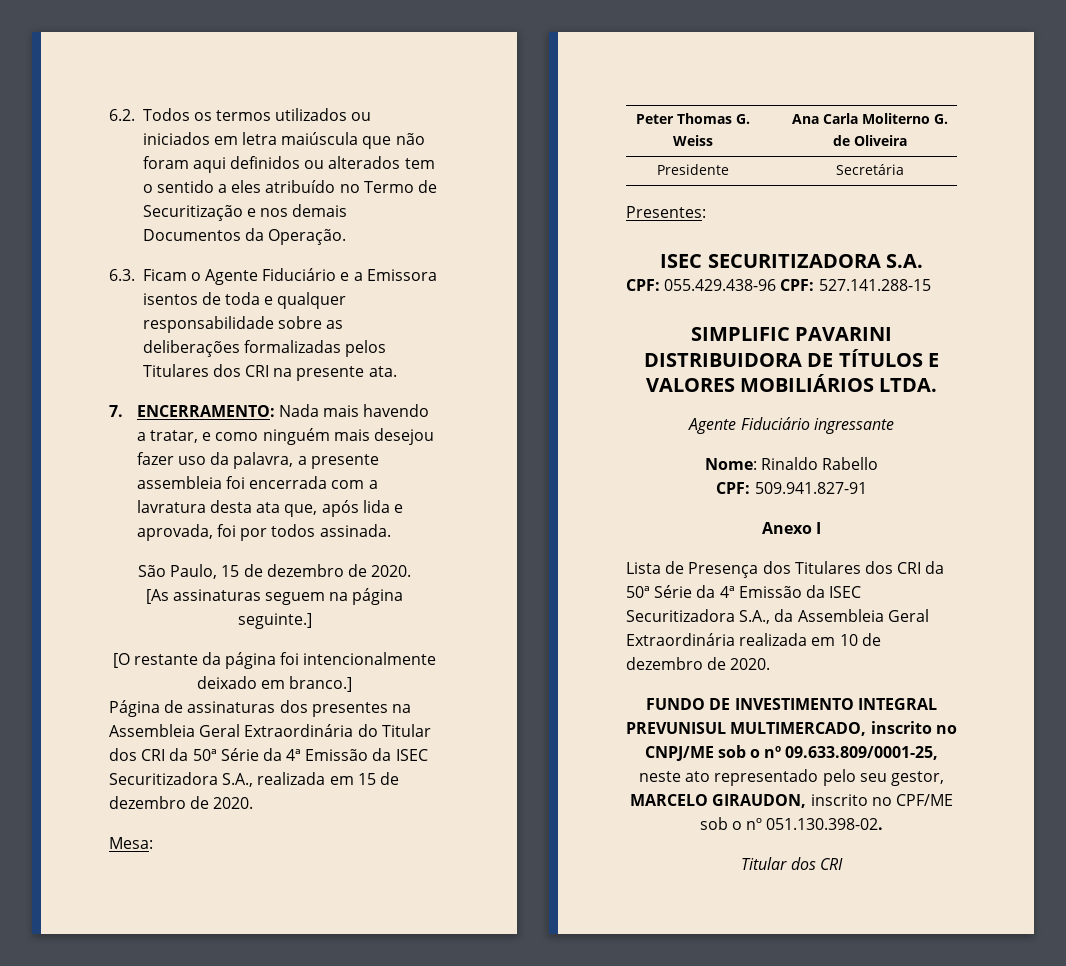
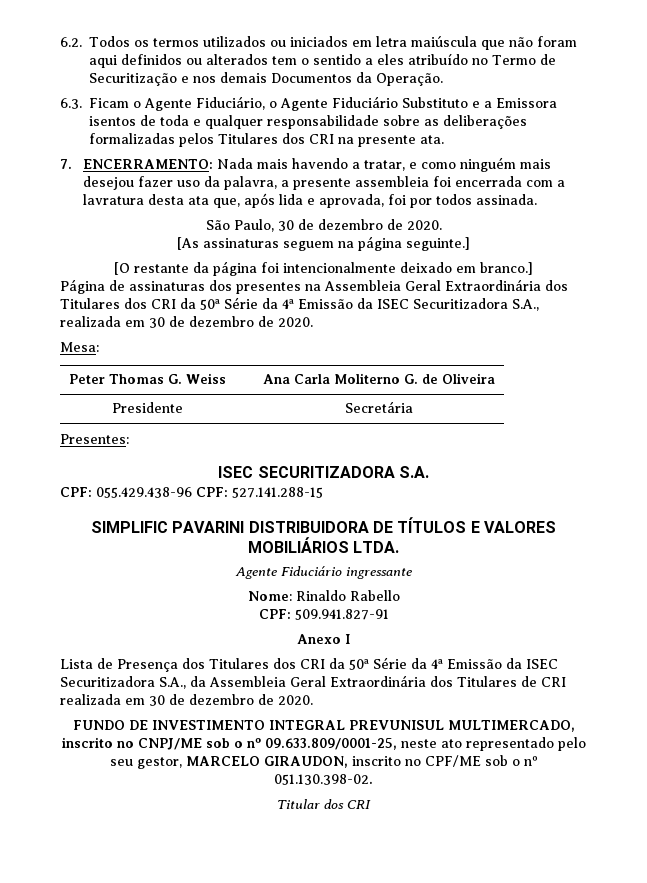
[262,268,337,281] Fiduciário -> [196,96,468,111] Fiduciário, o Agente Fiduciário Substituto
[221,565,240,577] 15 -> [277,220,294,231] 30
[357,724,431,737] do Titular -> [545,280,568,291] [60,298,120,309] dos Titulares
[357,773,376,785] 15 -> [149,317,165,328] 30
[739,633,858,646] realizada em 10 -> [430,676,566,687] [60,694,165,706] dos Titulares de CRI realizada em 30

